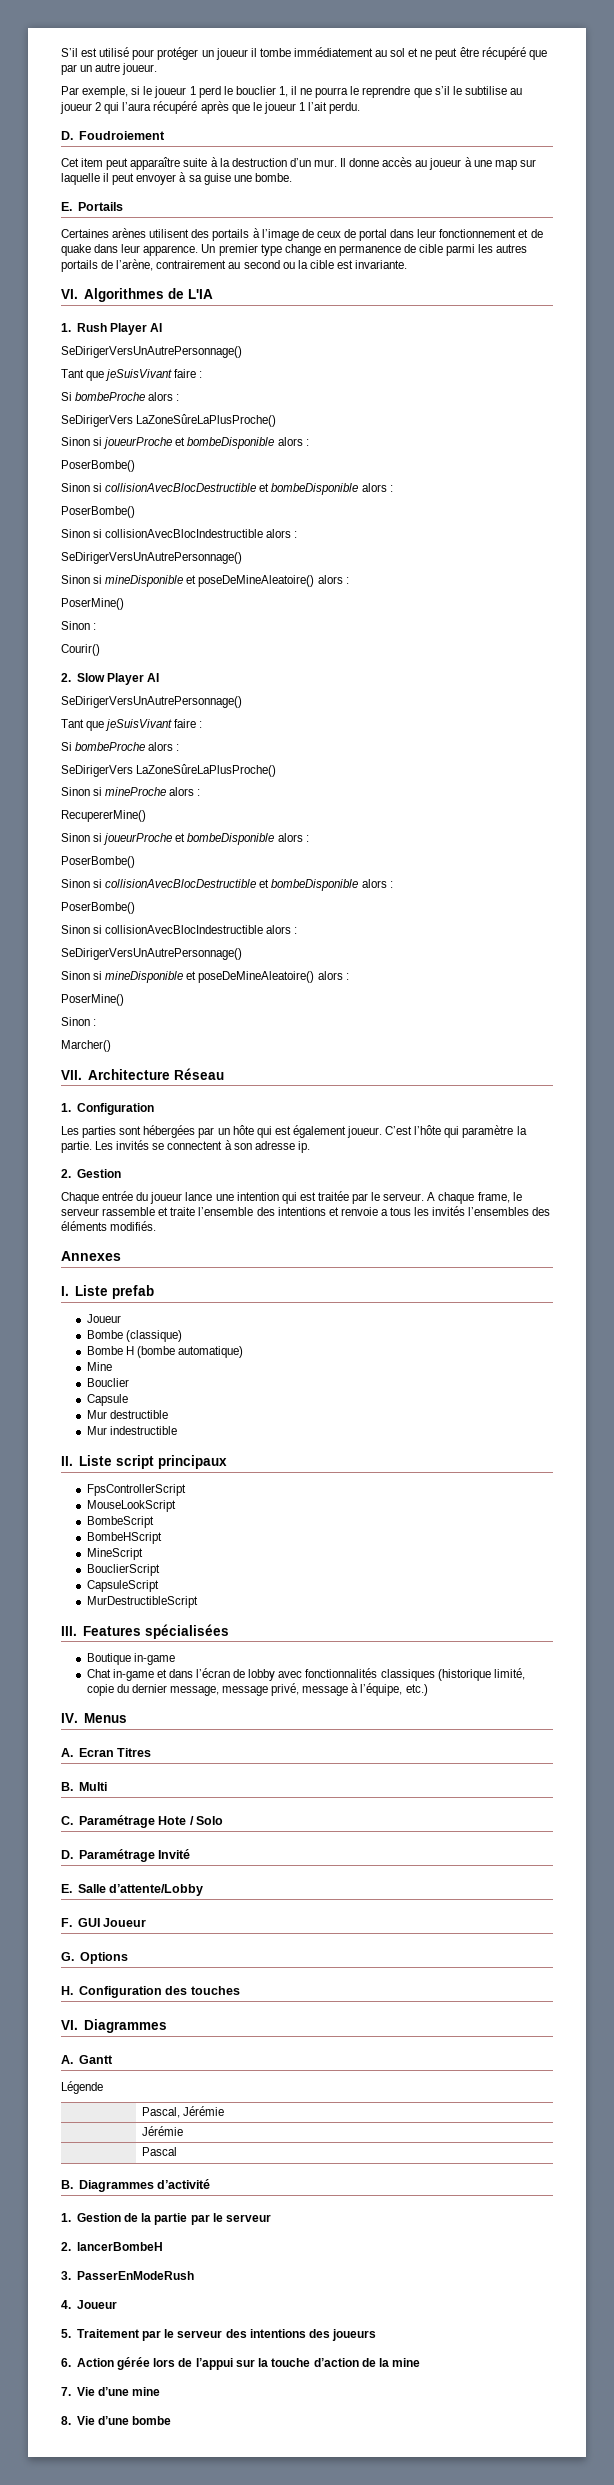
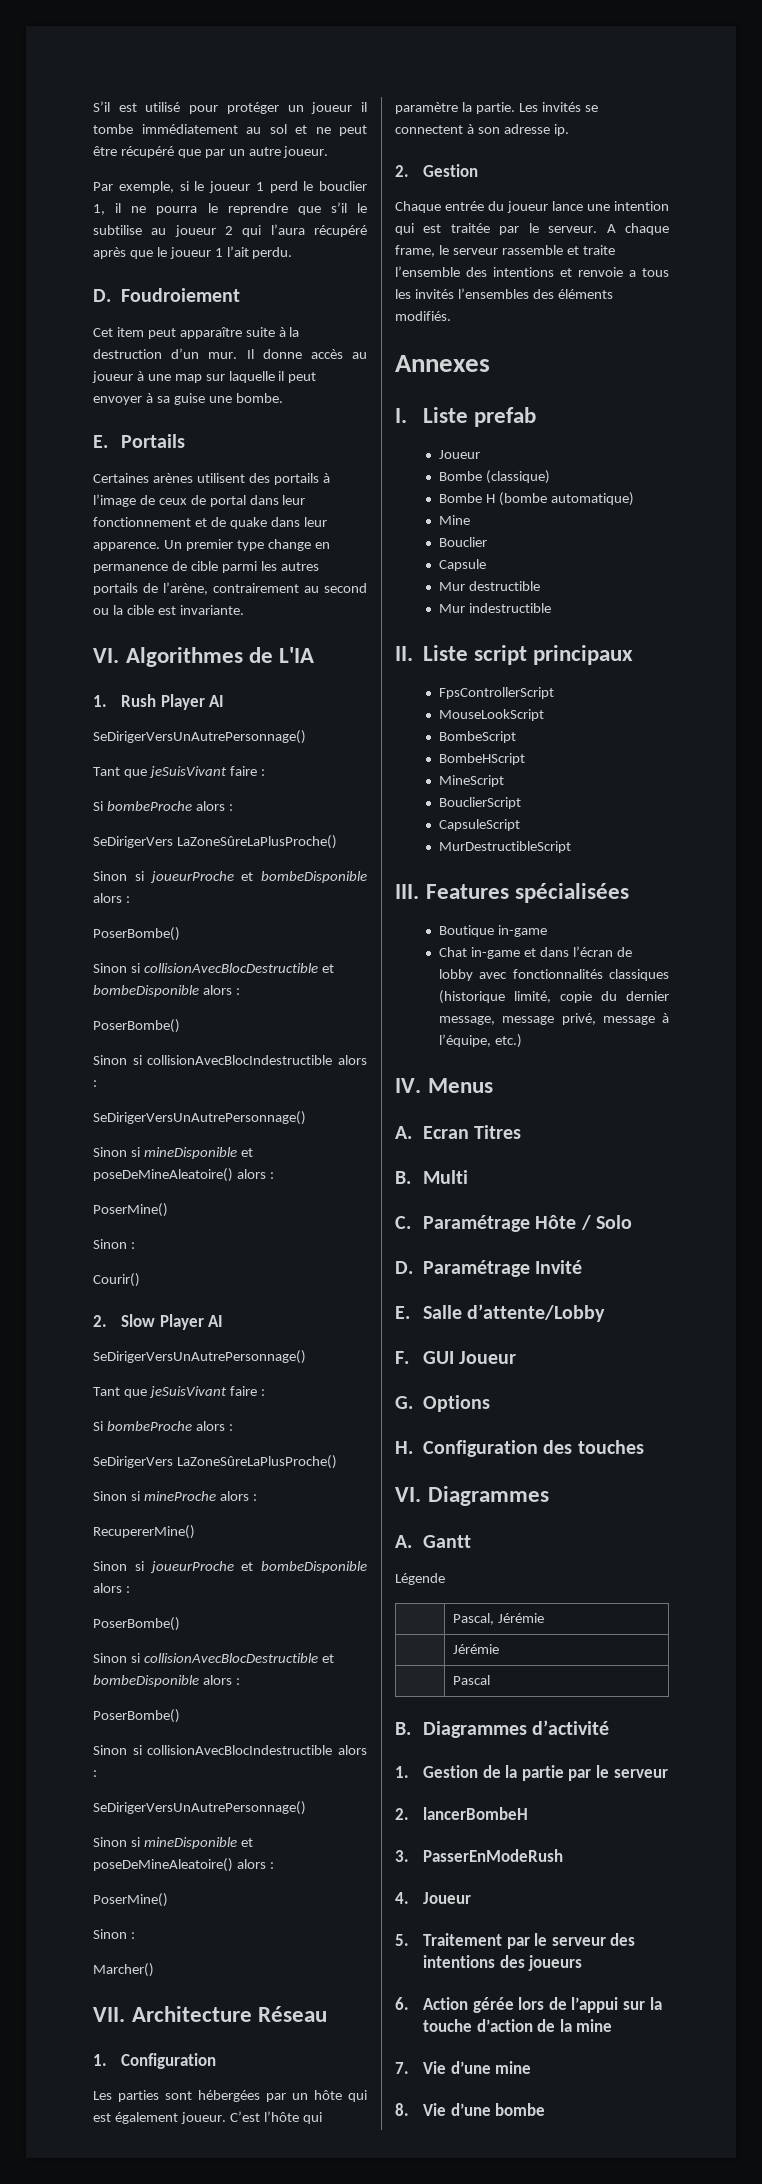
[158,1816,187,1825] Hote -> [535,1215,577,1229] Hôte

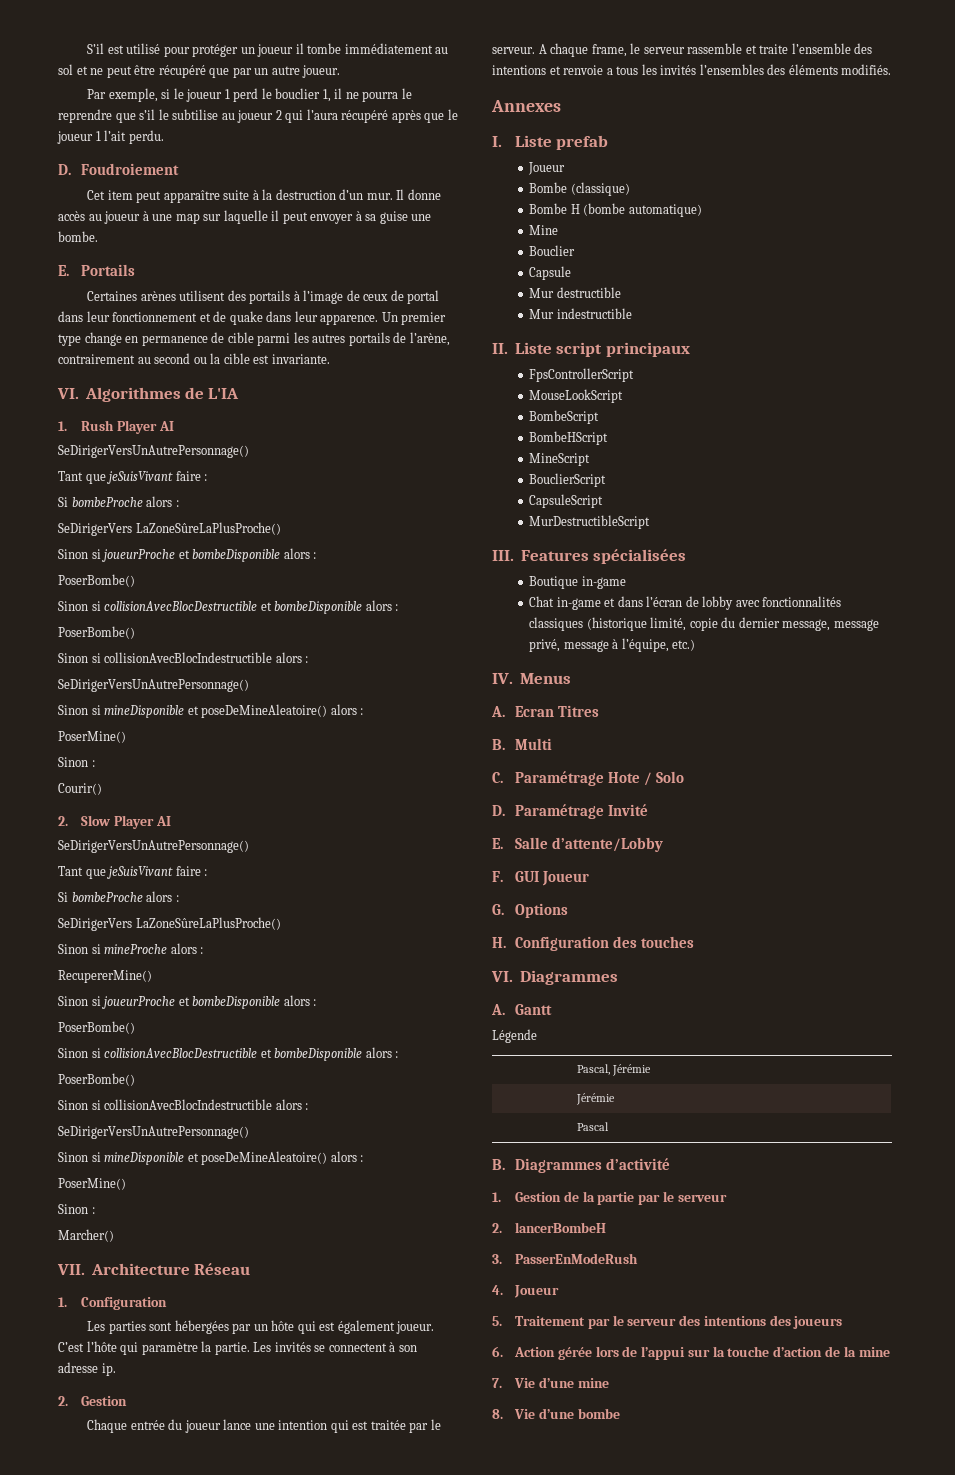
[535,1215,577,1229] Hôte -> [608,772,641,783] Hote

